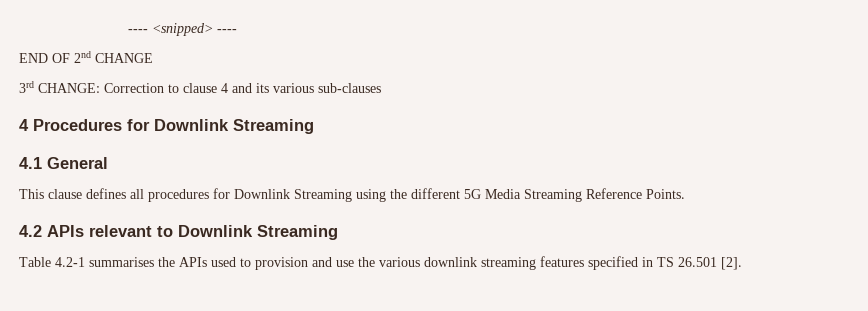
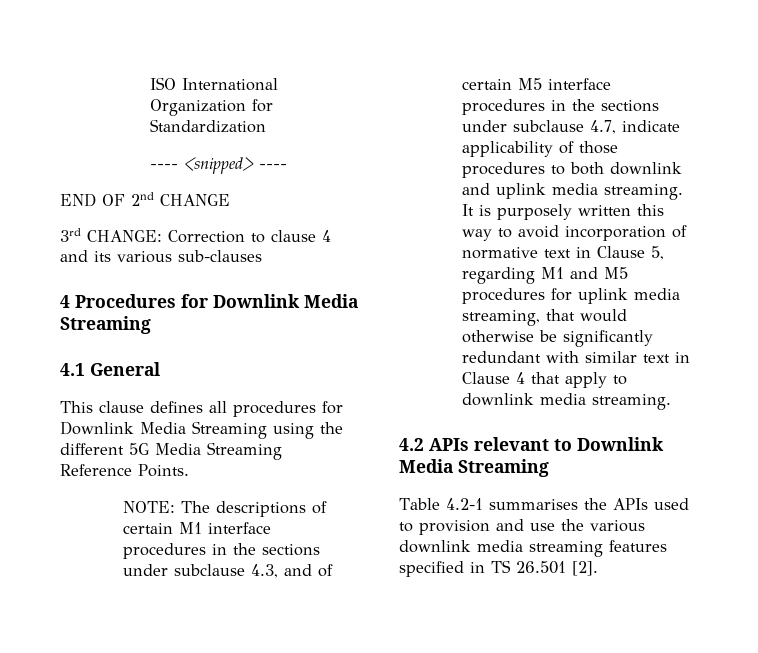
(128, 31) none -> [149,77,278,91] [149,99,273,116] [149,119,266,133] ISO International Organization for Standardization //
(229, 125) none -> [304,294,358,308] Media
(290, 194) none -> [140,422,186,434] Media
(685, 194) none -> [122,501,327,517] [122,522,271,534] [122,543,320,559] [122,564,333,578] [461,78,611,90] [461,99,659,115] [461,120,680,134] [461,141,618,157] [461,162,682,178] [461,183,683,200] [461,204,664,220] [461,225,687,241] [461,246,664,260] [461,267,628,284] [461,288,680,304] [461,309,627,326] [461,330,653,347] [461,351,690,363] [461,372,627,388] [461,393,671,410] // NOTE: The descriptions of certain M1 interface procedures in the sections under subclause 4.3, and of certain M5 interface procedures in the sections under subclause 4.7, indicate applicability of those procedures to both downlink and uplink media streaming. It is purposely written this way to avoid incorporation of normative text in Clause 5, regarding M1 and M5 procedures for uplink media streaming, that would otherwise be significantly redundant with similar text in Clause 4 that apply to downlink media streaming.
(253, 231) none -> [399,459,453,473] Media
(477, 262) none -> [477,540,523,552] media

